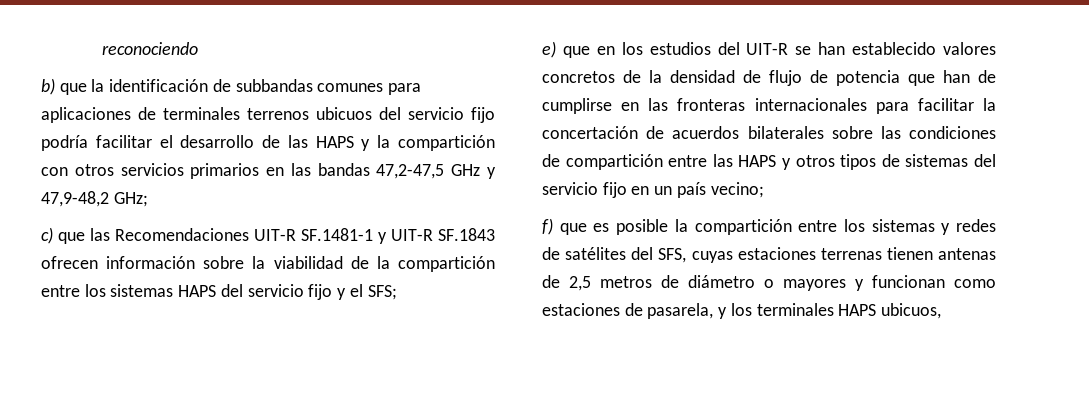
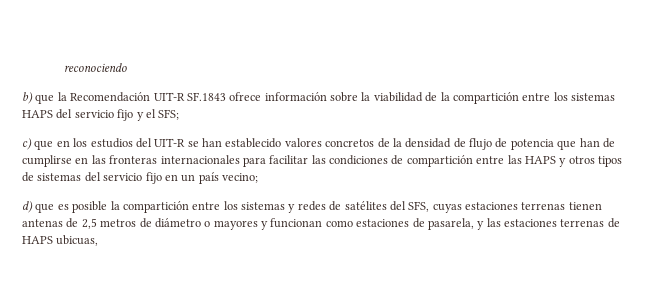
[109,79,422,95] [41,107,495,123] [41,135,495,151] [41,163,496,179] [41,191,148,207] [41,227,387,244] identificación de subbandas comunes para aplicaciones de terminales terrenos ubicuos del servicio fijo podría facilitar el desarrollo de las HAPS y la compartición con otros servicios primarios en las bandas 47,2-47,5 GHz y 47,9-48,2 GHz; // c) que las Recomendaciones UIT-R SF.1481-1 y -> [70,92,151,102] Recomendación
[41,256,98,269] ofrecen -> [229,92,262,101] ofrece
[542,41,556,58] e) -> [22,138,32,150] c)
[983,98,996,111] [542,126,873,139] la concertación de acuerdos bilaterales sobre -> (309, 159) none
[542,218,553,235] f) -> [22,201,33,213] d)
[730,303,942,319] los terminales HAPS ubicuos, -> [486,218,620,228] [22,235,99,246] las estaciones terrenas de HAPS ubicuas,

